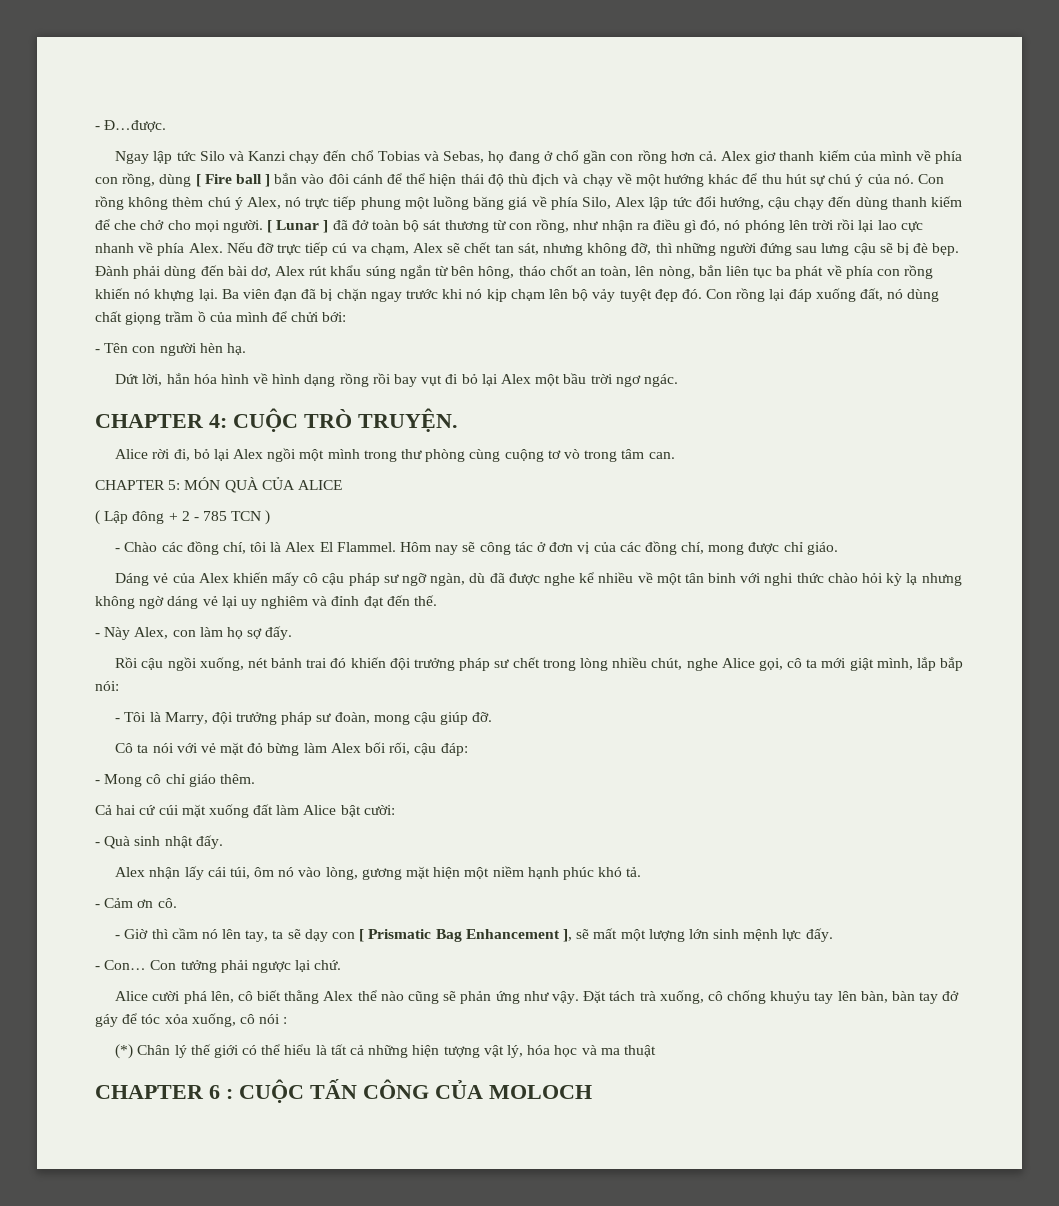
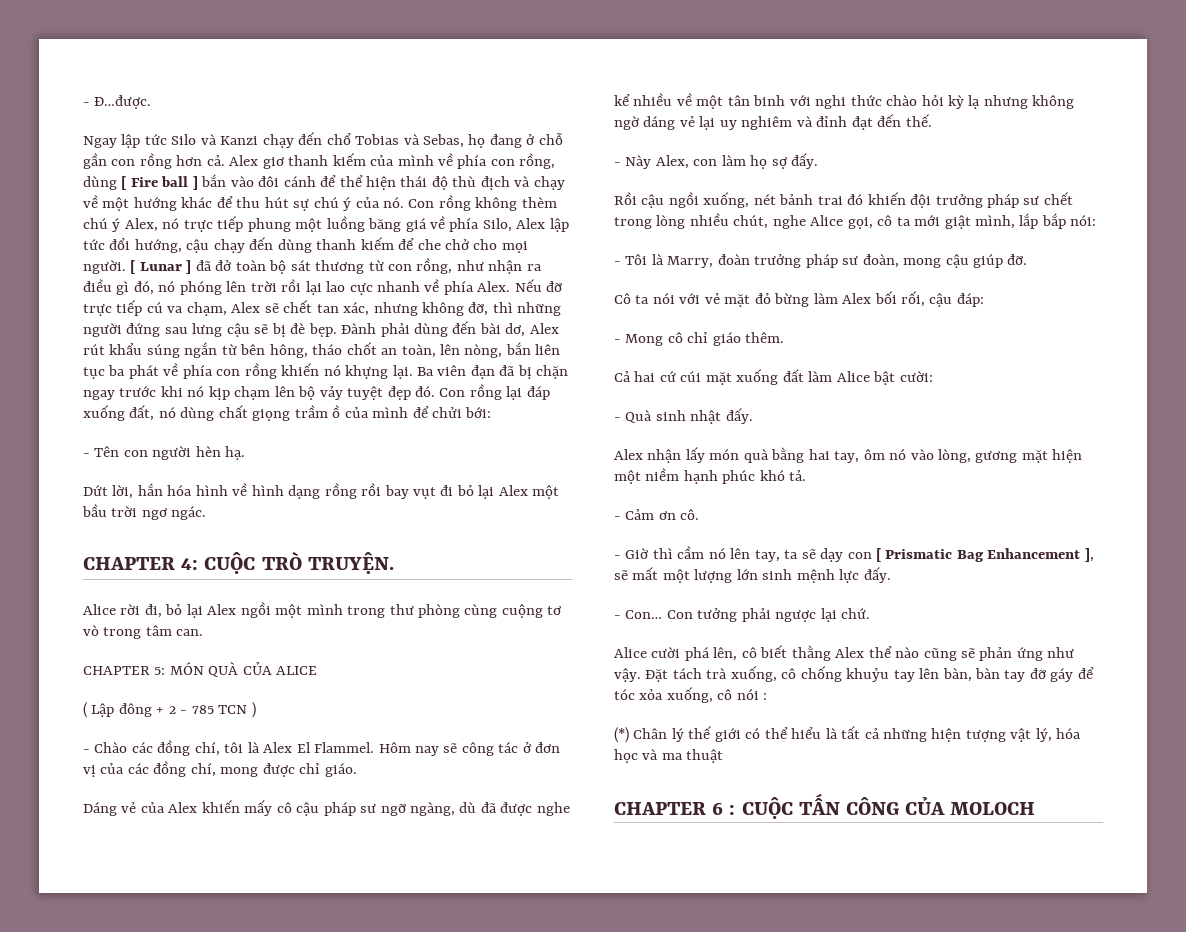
[555,150,579,161] chổ -> [538,133,563,145] chỗ
[517,243,539,255] sát, -> [343,302,370,316] xác,
[430,573,466,586] ngàn, -> [410,802,456,816] ngàng,
[211,712,233,724] đội -> [717,254,750,265] đoàn
[207,867,250,879] cái túi, -> [709,447,860,463] món quà bằng hai tay,
[942,991,960,1001] đở -> [1029,668,1046,679] đỡ

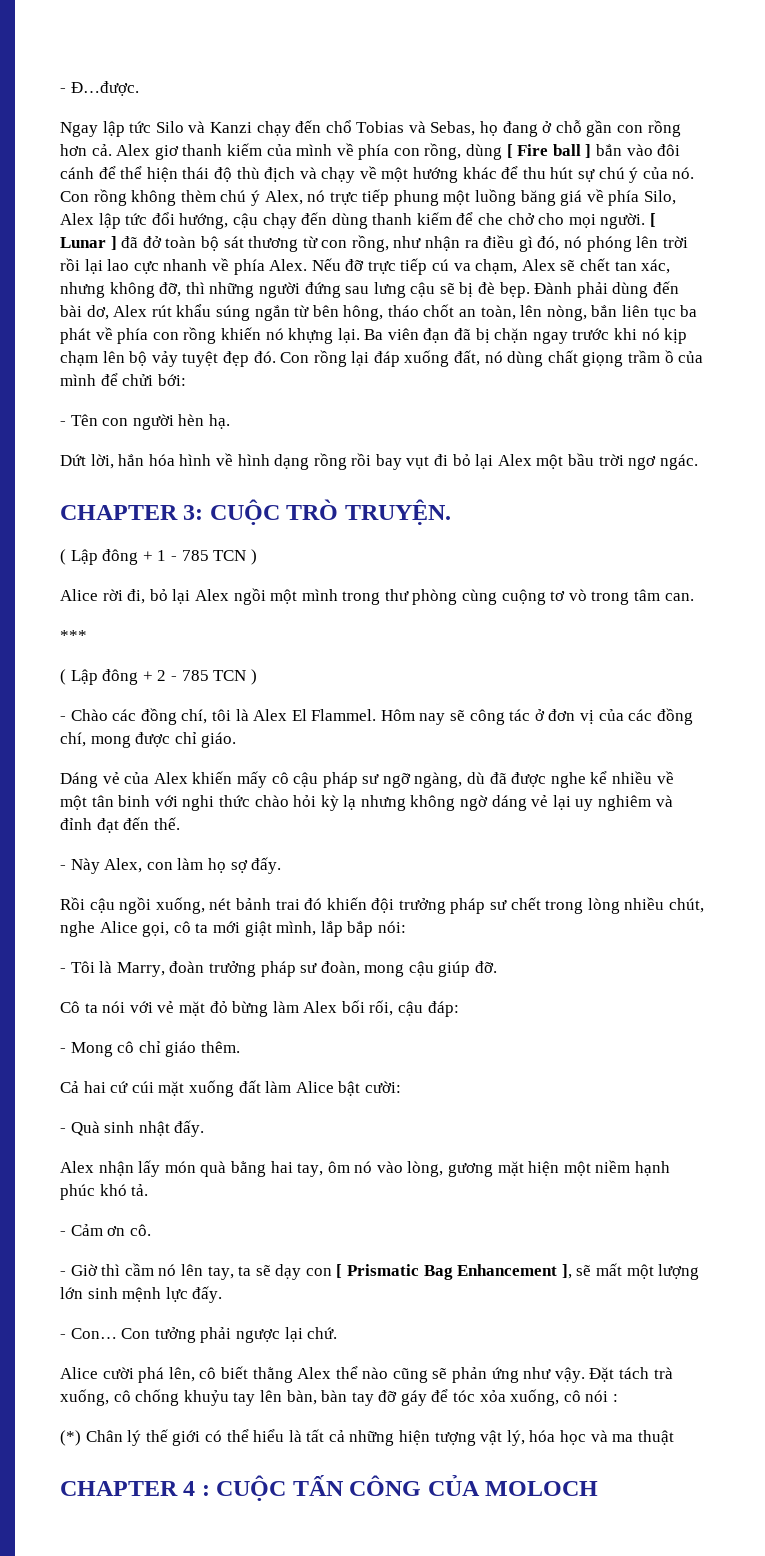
[181,558,199,570] 4: -> [183,505,204,520] 3:
(394, 563) none -> [60,549,257,565] // ( Lập đông + 1 - 785 TCN )
[83,662,318,677] CHAPTER 5: MÓN QUÀ CỦA ALICE -> [60,630,87,641] ***
[712,802,724,815] 6 -> [183,1481,196,1496] 4

